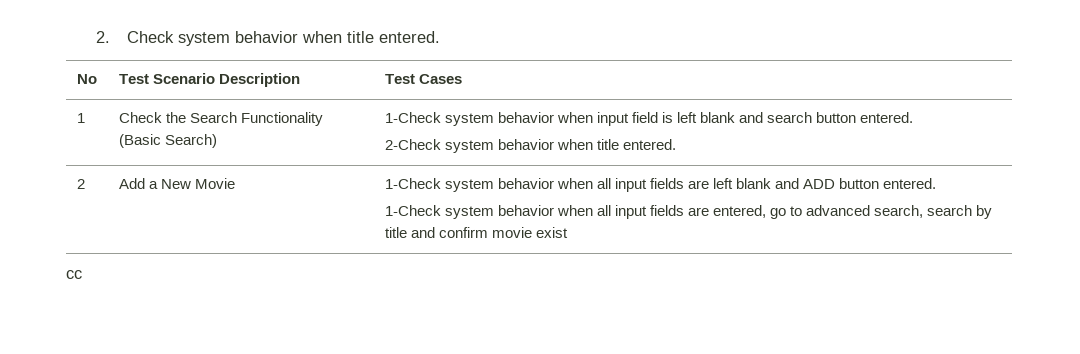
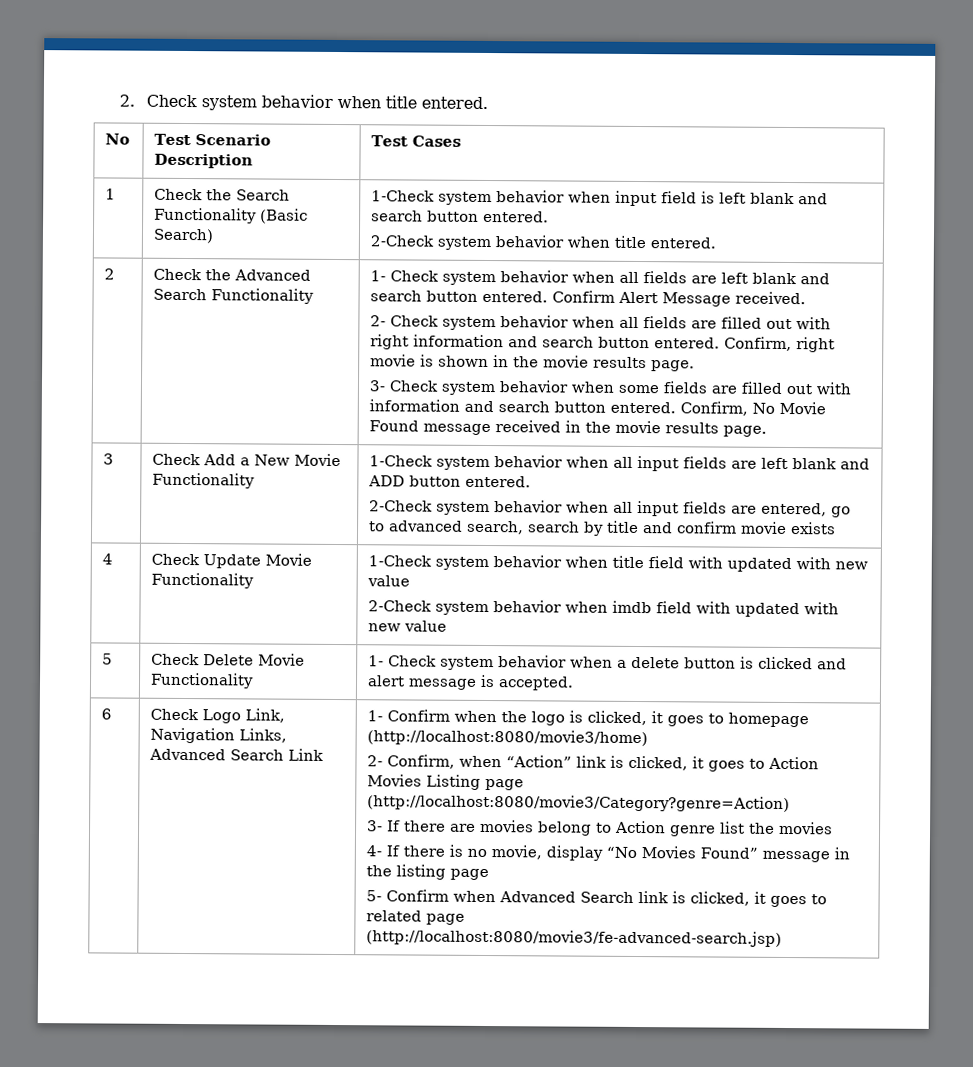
(85, 184) none -> [153,268,312,281] [153,288,315,304] [370,270,831,286] [370,290,807,307] [370,315,832,331] [370,334,836,353] [370,354,696,372] [369,380,853,396] [369,399,827,416] [369,420,768,437] [103,453,115,465] [152,453,202,466] Check the Advanced Search Functionality | 1- Check system behavior when all fields are left blank and search button entered. Confirm Alert Message received. // 2- Check system behavior when all fields are filled out with right information and search button entered. Confirm, right movie is shown in the movie results page. // 3- Check system behavior when some fields are filled out with information and search button entered. Confirm, No Movie Found message received in the movie results page. // 3 | Check
(235, 183) none -> [152,472,256,489] Functionality
[384,205,441,216] 1-Check -> [369,500,434,512] 2-Check
[535,227,568,238] [66,270,82,279] exist // cc -> [791,522,837,535] [102,553,114,565] [151,553,313,569] [151,572,255,589] [368,555,869,573] [367,575,411,587] [368,600,840,618] [368,620,448,632] [102,653,114,665] [151,653,306,666] [150,672,255,689] [368,655,848,671] [367,674,575,691] [101,708,113,720] [150,708,286,724] [150,727,288,744] [149,748,325,761] [367,709,810,728] [367,729,649,747] [367,754,820,772] [367,774,525,791] [367,794,791,813] [367,819,834,837] [366,844,851,863] [366,864,490,881] [366,889,828,908] [366,910,466,925] [366,929,783,947] exists // 4 | Check Update Movie Functionality | 1-Check system behavior when title field with updated with new value // 2-Check system behavior when imdb field with updated with new value // 5 | Check Delete Movie Functionality | 1- Check system behavior when a delete button is clicked and alert message is accepted. // 6 | Check Logo Link, Navigation Links, Advanced Search Link | 1- Confirm when the logo is clicked, it goes to homepage (http://localhost:8080/movie3/home) // 2- Confirm, when “Action” link is clicked, it goes to Action Movies Listing page (http://localhost:8080/movie3/Category?genre=Action) // 3- If there are movies belong to Action genre list the movies // 4- If there is no movie, display “No Movies Found” message in the listing page // 5- Confirm when Advanced Search link is clicked, it goes to related page (http://localhost:8080/movie3/fe-advanced-search.jsp)

